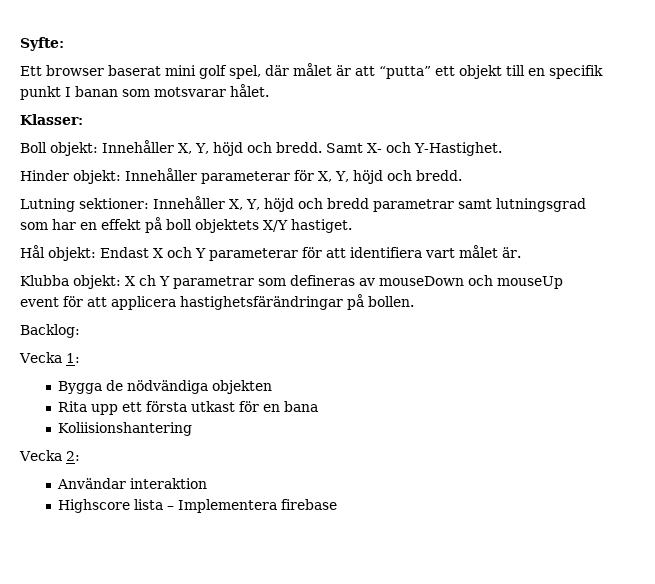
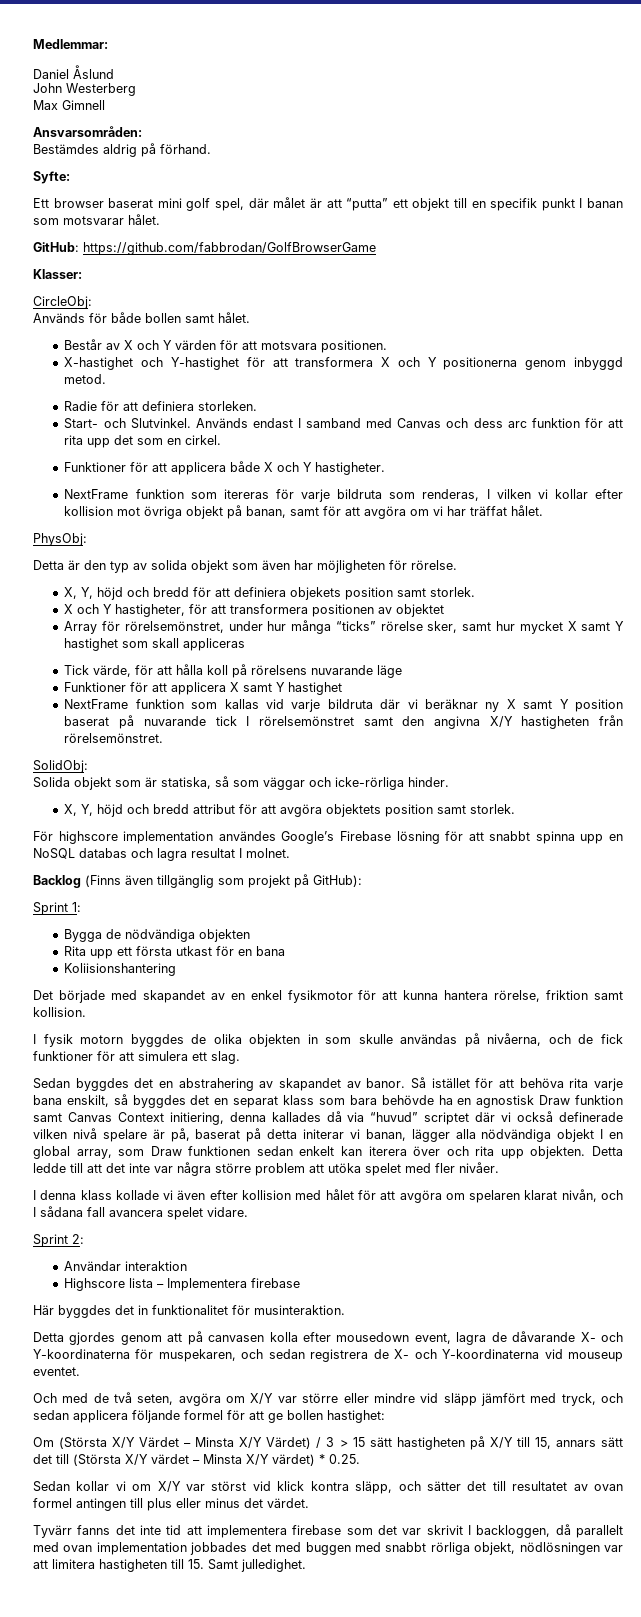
(20, 44) none -> [33,39,108,49] [33,65,114,79] [33,83,136,96] [33,100,105,110] [33,126,142,137] [33,143,211,157] Medlemmar: // Daniel Åslund // John Westerberg // Max Gimnell // Ansvarsområden: // Bestämdes aldrig på förhand. //
(269, 90) none -> [33,242,376,255] // GitHub: https://github.com/fabbrodan/GolfBrowserGame
[20,140,502,156] [20,168,462,184] [20,196,586,212] [20,217,352,233] [20,245,521,261] [20,275,563,289] [20,294,414,310] [20,324,80,338] [19,352,62,363] Boll objekt: Innehåller X, Y, höjd och bredd. Samt X- och Y-Hastighet. // Hinder objekt: Innehåller parameterar för X, Y, höjd och bredd. // Lutning sektioner: Innehåller X, Y, höjd och bredd parametrar samt lutningsgrad som har en effekt på boll objektets X/Y hastiget. // Hål objekt: Endast X och Y parameterar för att identifiera vart målet är. // Klubba objekt: X ch Y parametrar som defineras av mouseDown och mouseUp event för att applicera hastighetsfärändringar på bollen. // Backlog: // Vecka -> [33,296,92,309] [33,312,250,323] [64,339,388,353] [64,357,624,370] [64,374,107,384] [64,401,258,411] [64,418,624,429] [64,435,222,448] [64,461,386,475] [64,489,624,502] [64,505,544,519] [33,533,87,546] [33,560,457,573] [64,587,476,600] [64,604,445,617] [64,620,624,634] [64,638,246,651] [64,664,403,678] [64,682,343,695] [64,699,624,712] [64,715,624,729] [64,733,164,743] [33,760,88,773] [33,776,449,790] [64,804,516,817] [33,831,623,844] [33,848,290,861] [33,874,362,888] [33,902,68,915] CircleObj: // Används för både bollen samt hålet. // Består av X och Y värden för att motsvara positionen. // X-hastighet och Y-hastighet för att transformera X och Y positionerna genom inbyggd metod. // Radie för att definiera storleken. // Start- och Slutvinkel. Används endast I samband med Canvas och dess arc funktion för att rita upp det som en cirkel. // Funktioner för att applicera både X och Y hastigheter. // NextFrame funktion som itereras för varje bildruta som renderas, I vilken vi kollar efter kollision mot övriga objekt på banan, samt för att avgöra om vi har träffat hålet. // PhysObj: // Detta är den typ av solida objekt som även har möjligheten för rörelse. // X, Y, höjd och bredd för att definiera objekets position samt storlek. // X och Y hastigheter, för att transformera positionen av objektet // Array för rörelsemönstret, under hur många “ticks” rörelse sker, samt hur mycket X samt Y hastighet som skall appliceras // Tick värde, för att hålla koll på rörelsens nuvarande läge // Funktioner för att applicera X samt Y hastighet // NextFrame funktion som kallas vid varje bildruta där vi beräknar ny X samt Y position baserat på nuvarande tick I rörelsemönstret samt den angivna X/Y hastigheten från rörelsemönstret. // SolidObj: // Solida objekt som är statiska, så som väggar och icke-rörliga hinder. // X, Y, höjd och bredd attribut för att avgöra objektets position samt storlek. // För highscore implementation användes Google’s Firebase lösning för att snabbt spinna upp en NoSQL databas och lagra resultat I molnet. // Backlog (Finns även tillgänglig som projekt på GitHub): // Sprint
[19,450,62,461] Vecka -> [33,990,623,1003] [33,1007,86,1017] [33,1033,624,1047] [33,1051,240,1064] [33,1077,623,1091] [33,1094,624,1108] [33,1111,623,1125] [33,1128,623,1142] [33,1146,623,1159] [33,1162,499,1176] [33,1189,623,1203] [33,1206,248,1220] [33,1234,68,1247] Det började med skapandet av en enkel fysikmotor för att kunna hantera rörelse, friktion samt kollision. // I fysik motorn byggdes de olika objekten in som skulle användas på nivåerna, och de fick funktioner för att simulera ett slag. // Sedan byggdes det en abstrahering av skapandet av banor. Så istället för att behöva rita varje bana enskilt, så byggdes det en separat klass som bara behövde ha en agnostisk Draw funktion samt Canvas Context initiering, denna kallades då via “huvud” scriptet där vi också definerade vilken nivå spelare är på, baserat på detta initerar vi banan, lägger alla nödvändiga objekt I en global array, som Draw funktionen sedan enkelt kan iterera över och rita upp objekten. Detta ledde till att det inte var några större problem att utöka spelet med fler nivåer. // I denna klass kollade vi även efter kollision med hålet för att avgöra om spelaren klarat nivån, och I sådana fall avancera spelet vidare. // Sprint
(337, 504) none -> [33,1305,345,1318] [33,1331,624,1345] [33,1349,623,1362] [33,1367,80,1376] [33,1392,624,1406] [33,1410,385,1423] [33,1436,623,1450] [33,1454,360,1466] [33,1481,623,1494] [33,1498,309,1511] [33,1524,623,1538] [33,1542,624,1555] [33,1559,306,1572] // Här byggdes det in funktionalitet för musinteraktion. // Detta gjordes genom att på canvasen kolla efter mousedown event, lagra de dåvarande X- och Y-koordinaterna för muspekaren, och sedan registrera de X- och Y-koordinaterna vid mouseup eventet. // Och med de två seten, avgöra om X/Y var större eller mindre vid släpp jämfört med tryck, och sedan applicera följande formel för att ge bollen hastighet: // Om (Största X/Y Värdet – Minsta X/Y Värdet) / 3 > 15 sätt hastigheten på X/Y till 15, annars sätt det till (Största X/Y värdet – Minsta X/Y värdet) * 0.25. // Sedan kollar vi om X/Y var störst vid klick kontra släpp, och sätter det till resultatet av ovan formel antingen till plus eller minus det värdet. // Tyvärr fanns det inte tid att implementera firebase som det var skrivit I backloggen, då parallelt med ovan implementation jobbades det med buggen med snabbt rörliga objekt, nödlösningen var att limitera hastigheten till 15. Samt julledighet.

